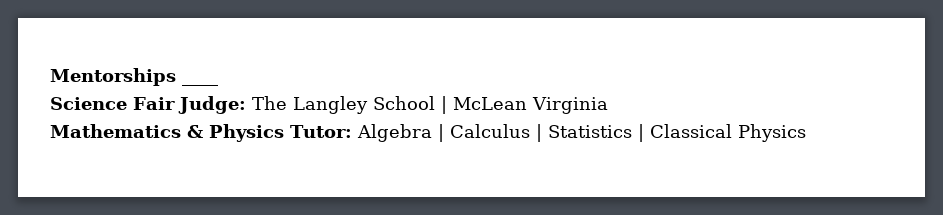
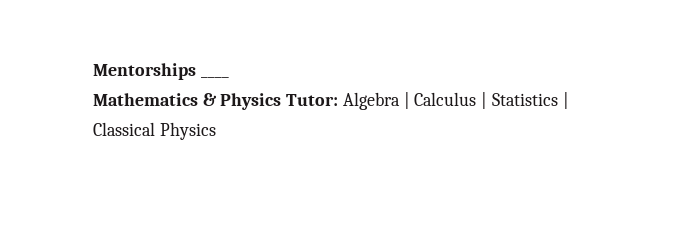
[50,96,608,114] // Science Fair Judge: The Langley School | McLean Virginia -> (229, 77) none

